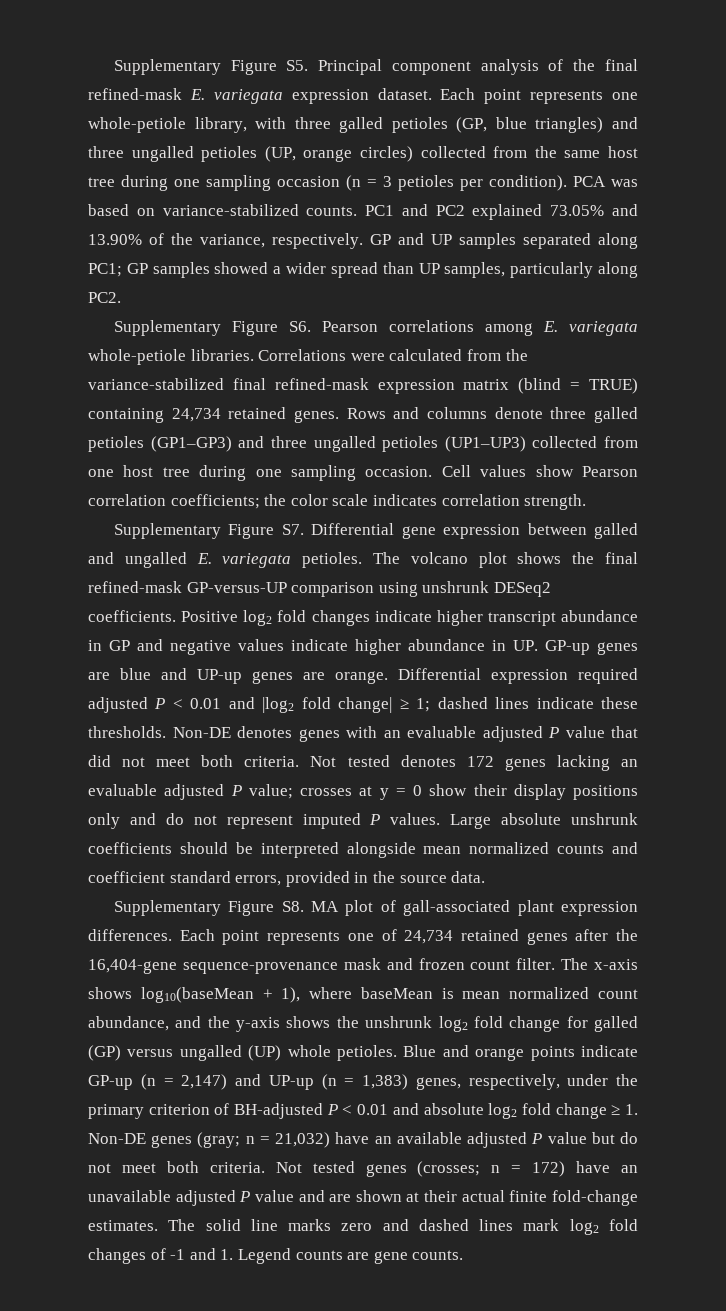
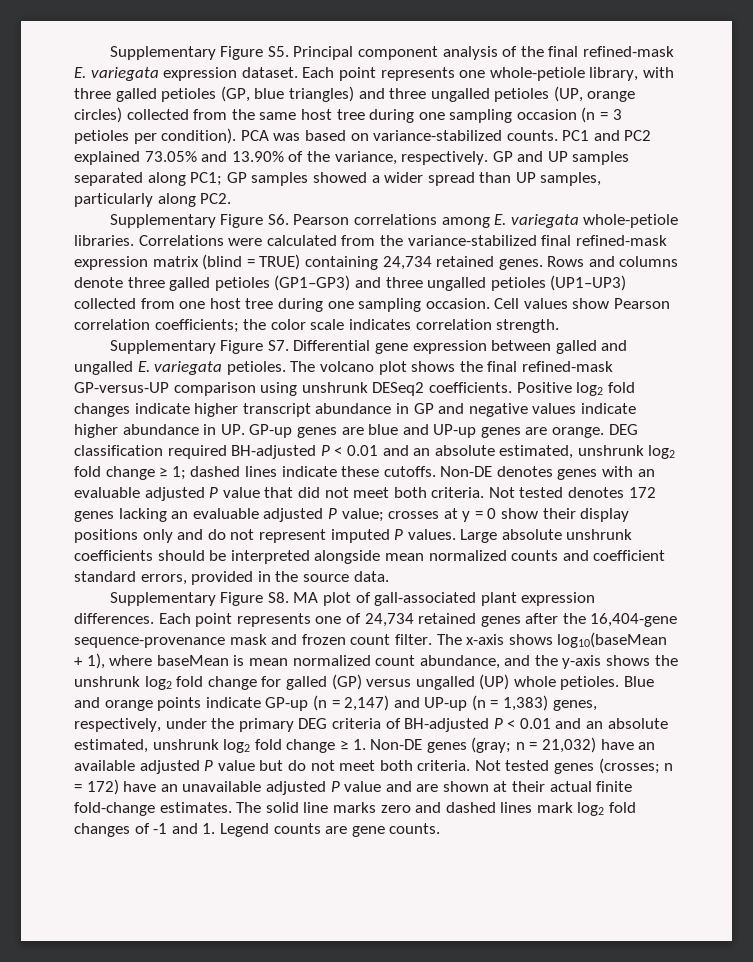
[398,668,638,684] [88,697,393,713] Differential expression required adjusted P < 0.01 and |log2 fold change| -> [608,424,638,435] [74,445,676,459] [74,466,155,480] DEG classification required BH-adjusted P < 0.01 and an absolute estimated, unshrunk log2 fold change
[88,726,166,738] thresholds. -> [383,466,436,477] cutoffs.
[148,1104,210,1115] criterion -> [298,718,381,729] DEG criteria
[423,1103,484,1115] absolute -> [586,718,668,729] [74,739,219,753] an absolute estimated, unshrunk

